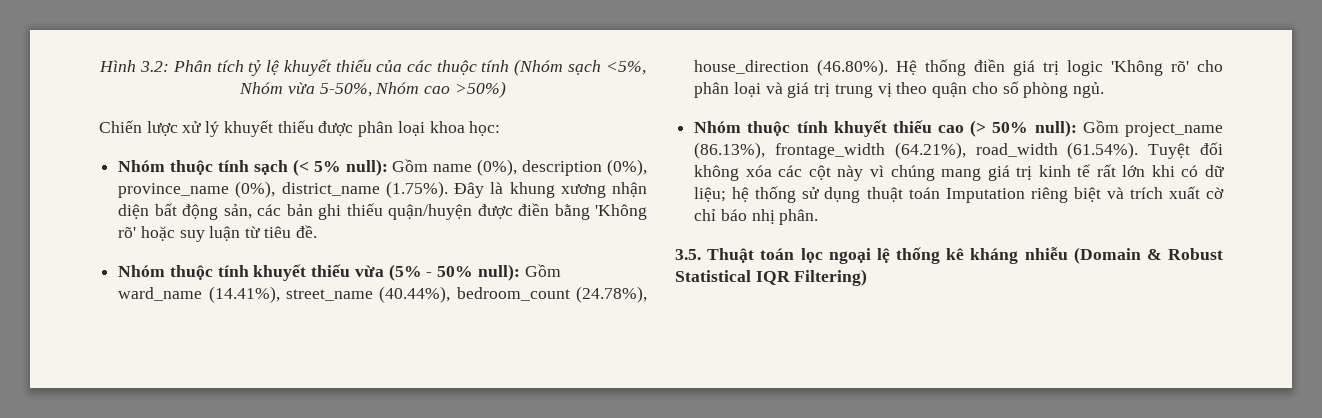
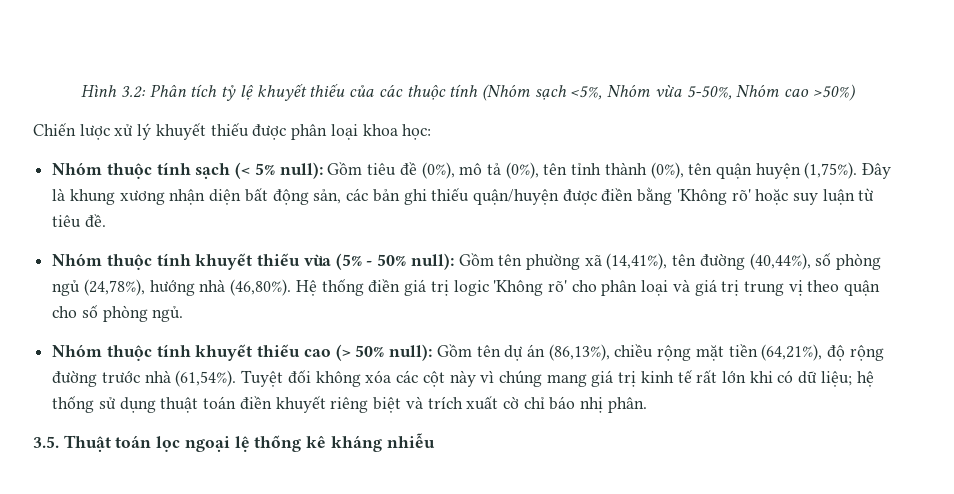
[433,159,647,176] [118,181,448,198] name (0%), description (0%), province_name (0%), district_name (1.75%). -> [367,162,858,179] tiêu đề (0%), mô tả (0%), tên tỉnh thành (0%), tên quận huyện (1,75%).
[118,286,647,303] [694,59,889,76] ward_name (14.41%), street_name (40.44%), bedroom_count (24.78%), house_direction (46.80%). -> [498,253,882,270] [52,279,292,296] tên phường xã (14,41%), tên đường (40,44%), số phòng ngủ (24,78%), hướng nhà (46,80%).
[1125,122,1223,137] [694,142,1139,159] project_name (86.13%), frontage_width (64.21%), road_width (61.54%). -> [476,344,884,361] [52,370,237,387] tên dự án (86,13%), chiều rộng mặt tiền (64,21%), độ rộng đường trước nhà (61,54%).
[945,188,1025,203] Imputation -> [239,396,326,413] điền khuyết
[1073,247,1223,264] [675,269,868,286] (Domain & Robust Statistical IQR Filtering) -> (435, 440) none

